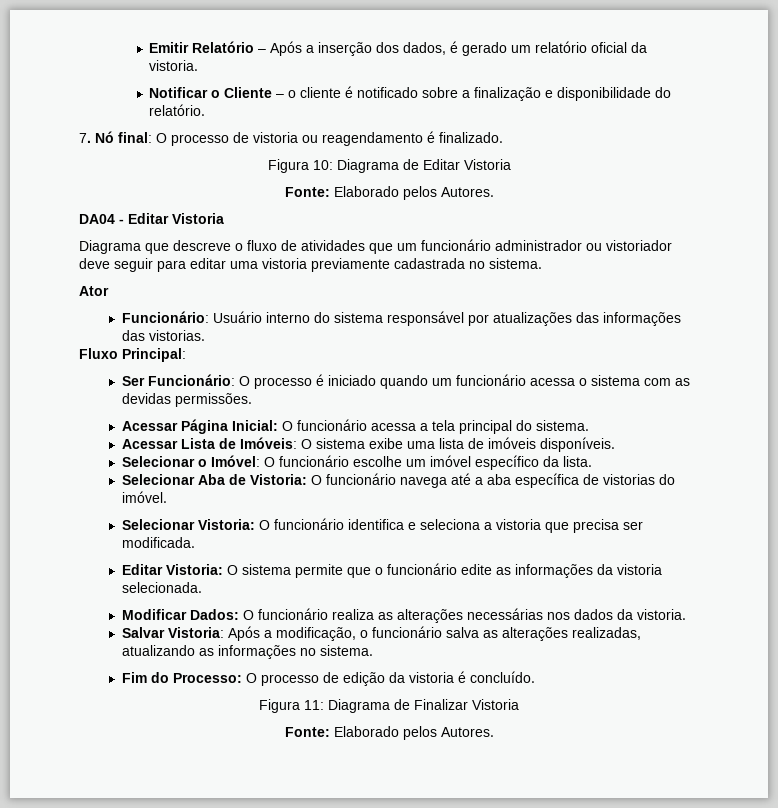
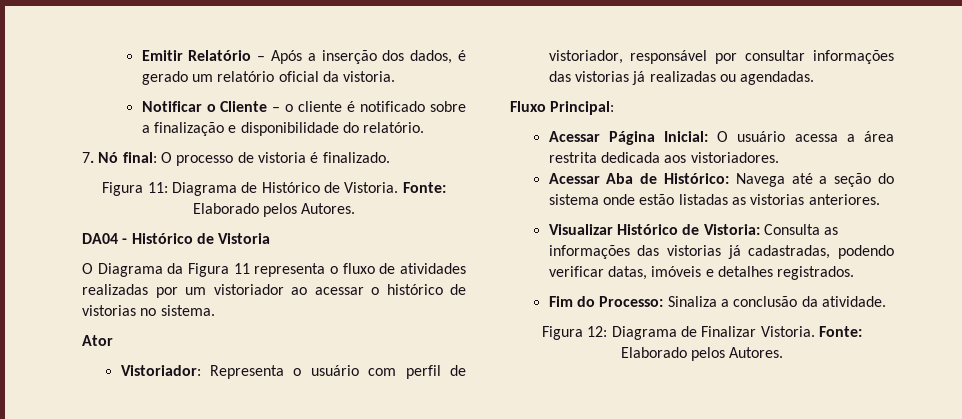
[302,132,423,146] ou reagendamento -> (306, 157) none
[312,159,511,173] 10: Diagrama de Editar Vistoria // -> [147,182,399,196] 11: Diagrama de Histórico de Vistoria.
[128,213,224,224] [79,239,672,254] [79,258,542,272] [79,286,109,296] [121,311,681,326] [121,330,205,341] [79,348,186,362] [121,374,690,389] [121,393,252,407] Editar Vistoria // Diagrama que descreve o fluxo de atividades que um funcionário administrador ou vistoriador deve seguir para editar uma vistoria previamente cadastrada no sistema. // Ator // Funcionário: Usuário interno do sistema responsável por atualizações das informações das vistorias. // Fluxo Principal: // Ser Funcionário: O processo é iniciado quando um funcionário acessa o sistema com as devidas permissões. -> [131,233,271,244] [82,263,466,277] [82,284,466,298] [82,305,215,316] [82,335,113,346] [120,365,466,379] [548,50,894,64] [548,71,815,85] [510,101,615,115] Histórico de Vistoria // O Diagrama da Figura 11 representa o fluxo de atividades realizadas por um vistoriador ao acessar o histórico de vistorias no sistema. // Ator // Vistoriador: Representa o usuário com perfil de vistoriador, responsável por consultar informações das vistorias já realizadas ou agendadas. // Fluxo Principal:
[296,419,367,431] funcionário -> [737,131,786,142] usuário
[431,420,589,434] [121,437,615,452] [121,455,592,470] [121,473,675,488] [121,491,167,503] [121,518,643,533] [121,537,195,548] [121,563,662,578] [121,582,202,593] [121,608,686,623] [121,626,641,641] [121,645,373,659] [121,671,535,686] [259,699,324,713] tela principal do sistema. // Acessar Lista de Imóveis: O sistema exibe uma lista de imóveis disponíveis. // Selecionar o Imóvel: O funcionário escolhe um imóvel específico da lista. // Selecionar Aba de Vistoria: O funcionário navega até a aba específica de vistorias do imóvel. // Selecionar Vistoria: O funcionário identifica e seleciona a vistoria que precisa ser modificada. // Editar Vistoria: O sistema permite que o funcionário edite as informações da vistoria selecionada. // Modificar Dados: O funcionário realiza as alterações necessárias nos dados da vistoria. // Salvar Vistoria: Após a modificação, o funcionário salva as alterações realizadas, atualizando as informações no sistema. // Fim do Processo: O processo de edição da vistoria é concluído. // Figura 11: -> [864,131,894,142] [548,152,779,163] [548,173,894,187] [548,194,880,205] [548,224,839,235] [548,245,894,259] [548,266,855,280] [548,296,886,307] [542,326,608,340] área restrita dedicada aos vistoriadores. // Acessar Aba de Histórico: Navega até a seção do sistema onde estão listadas as vistorias anteriores. // Visualizar Histórico de Vistoria: Consulta as informações das vistorias já cadastradas, podendo verificar datas, imóveis e detalhes registrados. // Fim do Processo: Sinaliza a conclusão da atividade. // Figura 12:
[472,699,519,710] Vistoria // -> [760,326,815,337] Vistoria.

